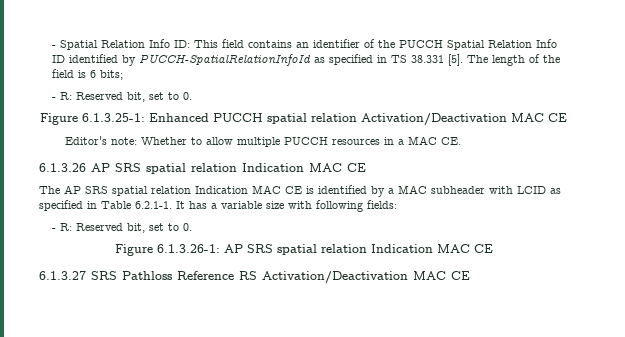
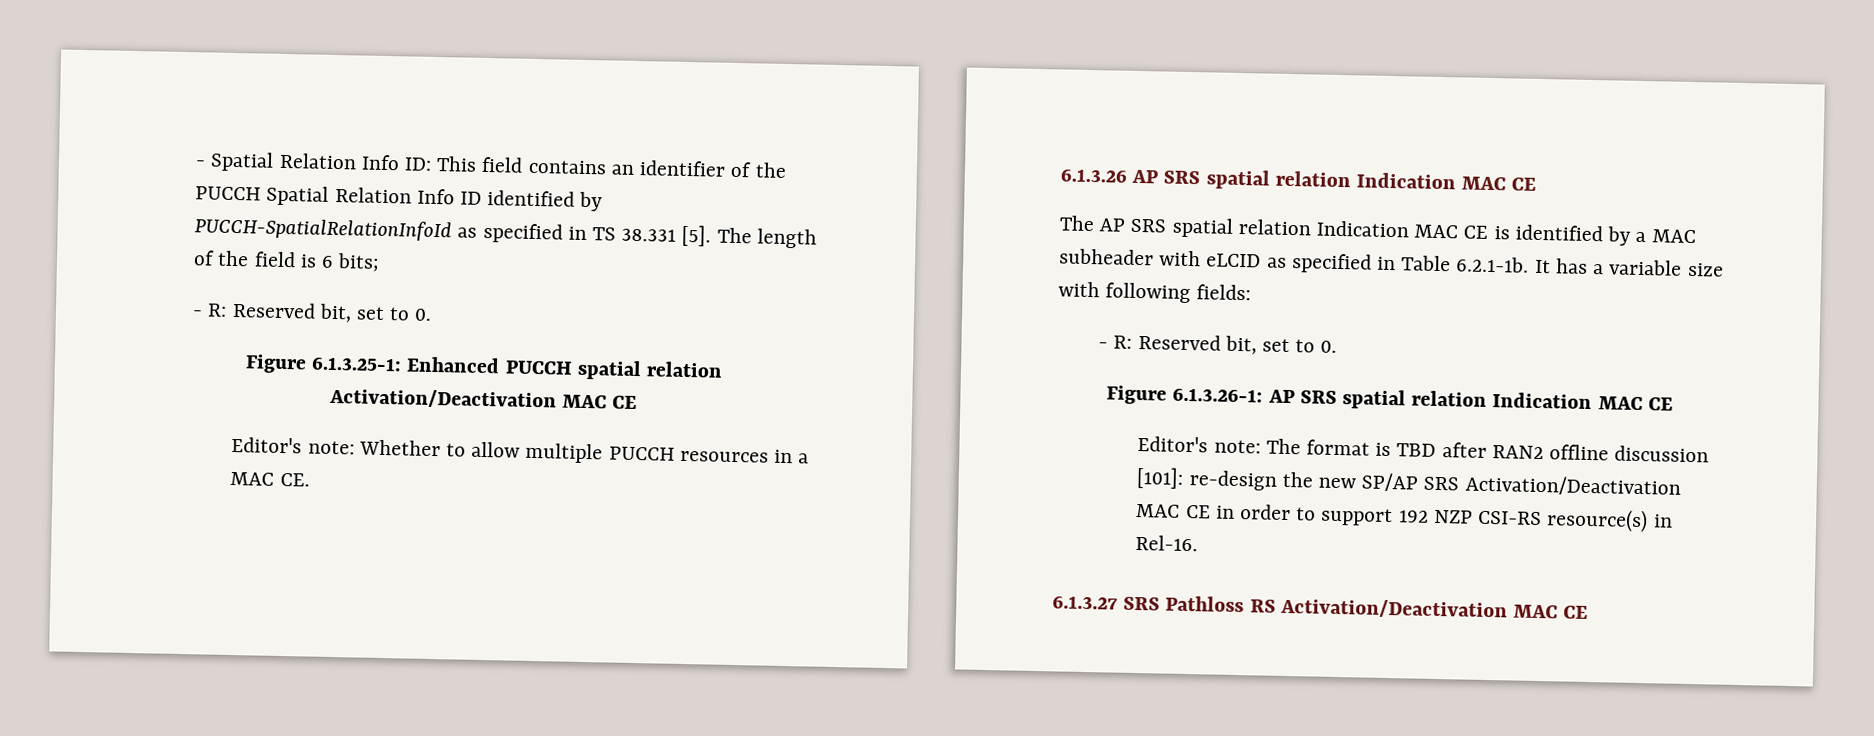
[517,186,546,194] LCID -> [1206,253,1262,268] eLCID
[135,201,172,209] 6.2.1-1. -> [1456,256,1530,273] 6.2.1-1b.
(493, 248) none -> [1137,436,1710,463] [1136,467,1681,497] [1136,503,1673,533] [1135,534,1199,552] // Editor's note: The format is TBD after RAN2 offline discussion [101]: re-design the new SP/AP SRS Activation/Deactivation MAC CE in order to support 192 NZP CSI-RS resource(s) in Rel-16.
[177,271,234,280] Reference -> (1245, 604) none

